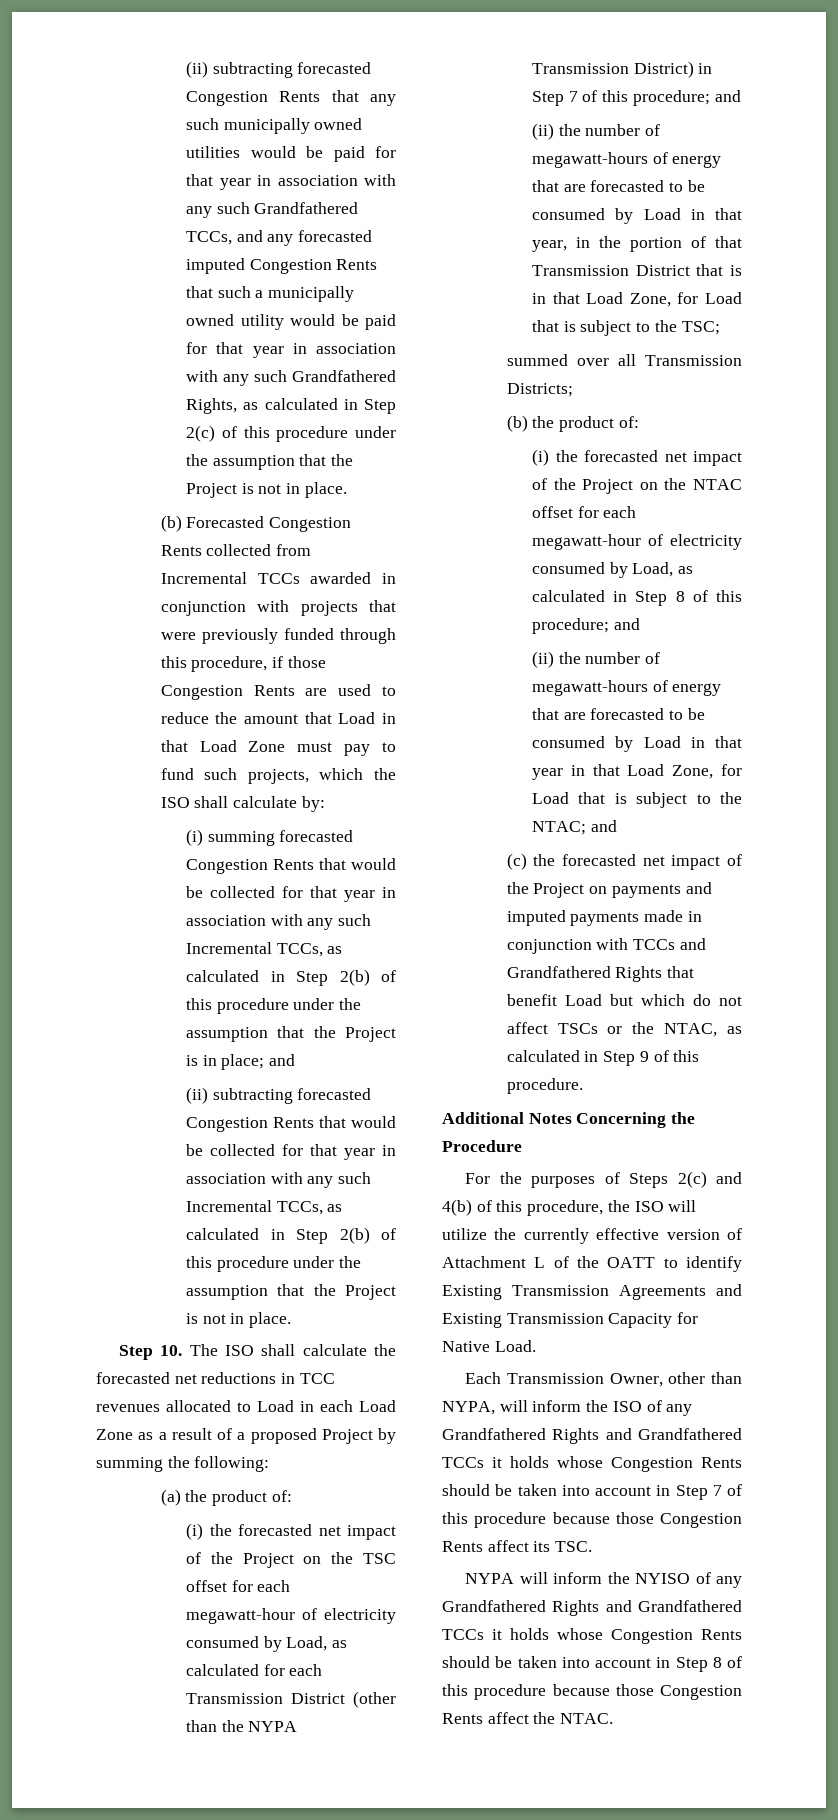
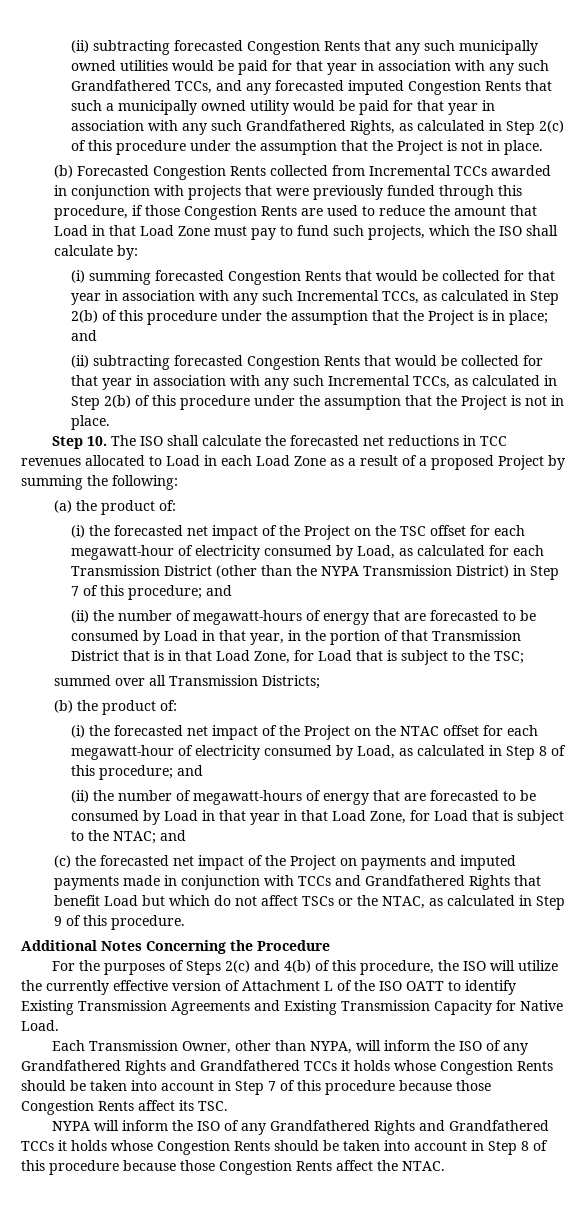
(599, 1262) none -> [379,981,402,991] ISO
[635,1573,691,1584] NYISO -> [197,1121,221,1131] ISO

